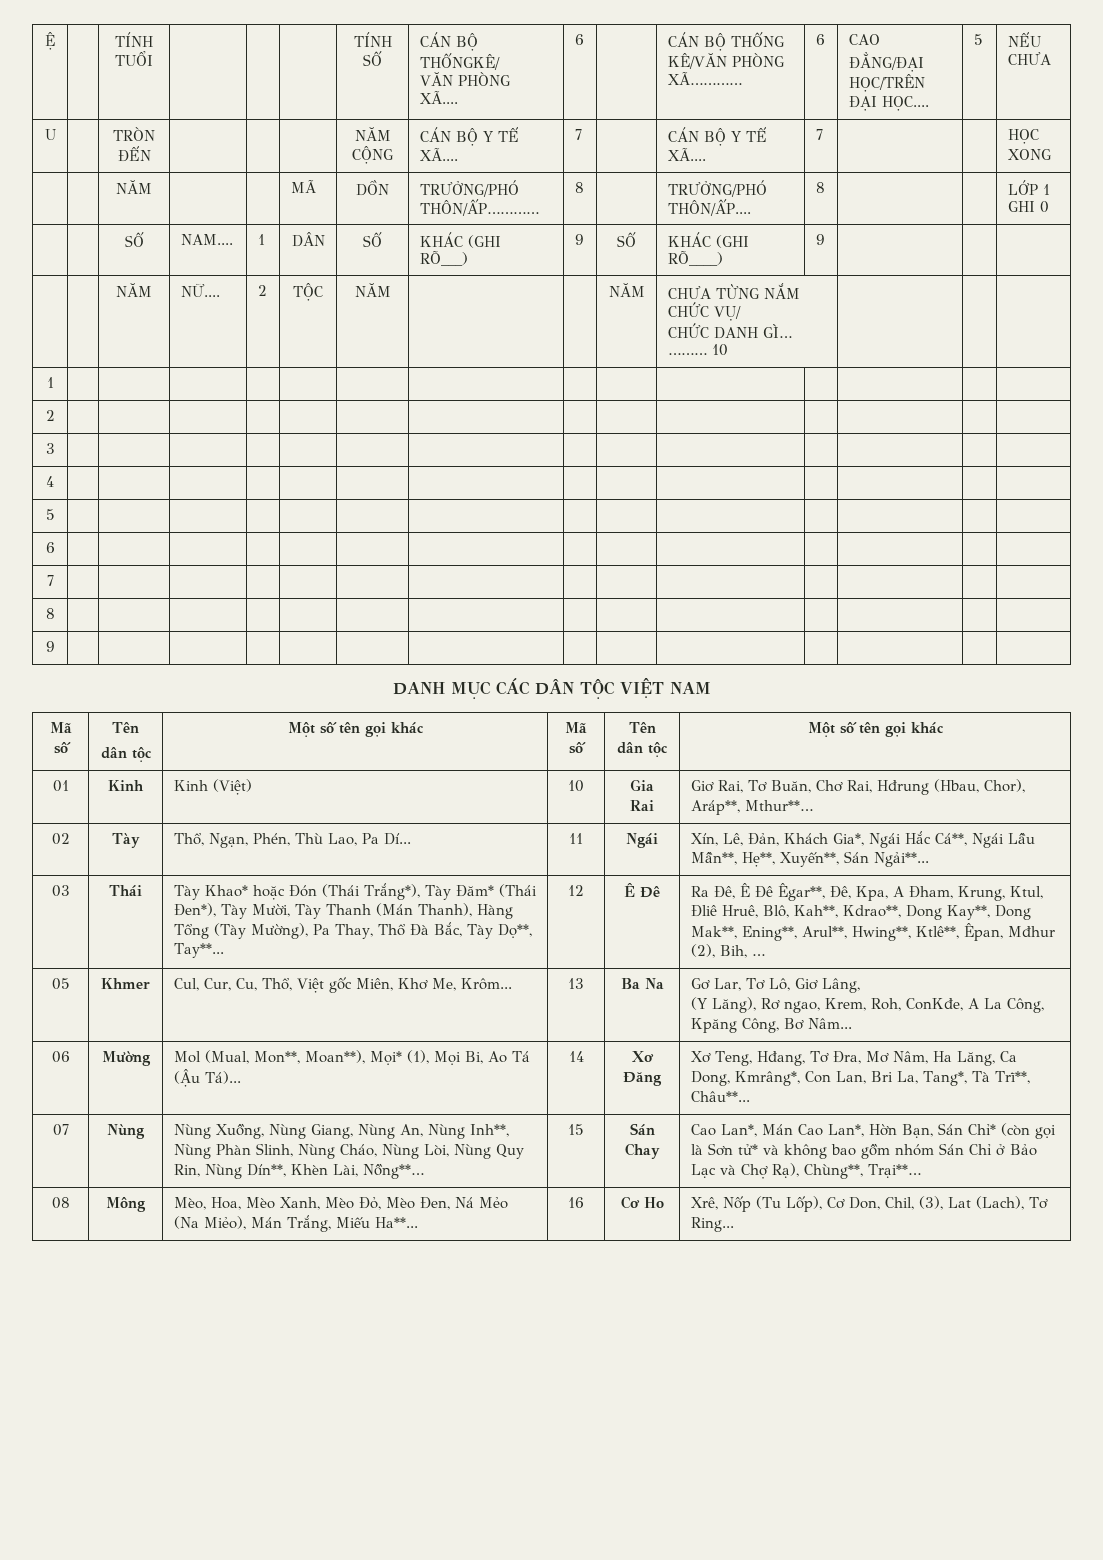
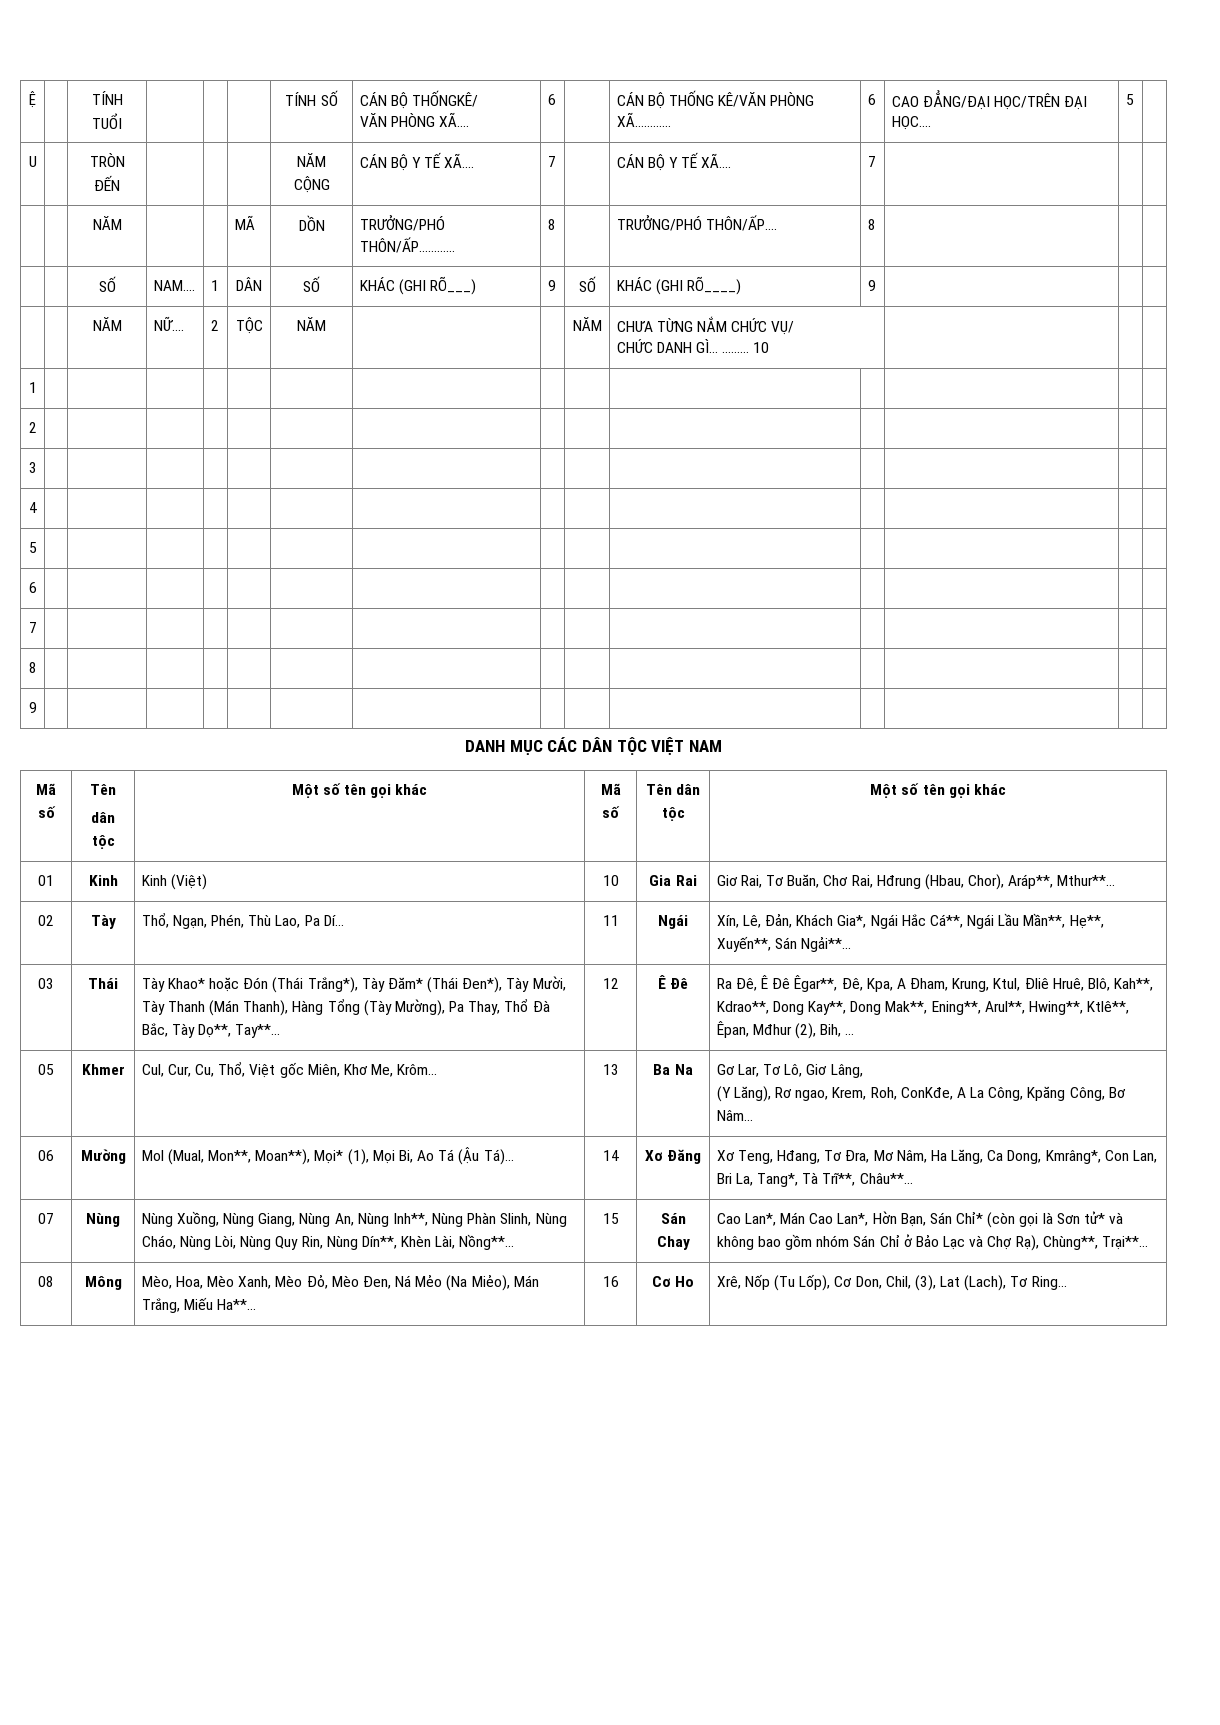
[1007,32,1041,47] [1007,51,1051,65] NẾU CHƯA -> (1134, 99) none
[1007,129,1039,144] [1007,149,1051,160] HỌC XONG -> (876, 161) none
[1007,180,1050,195] [1007,201,1049,213] LỚP 1 GHI 0 -> (876, 224) none

